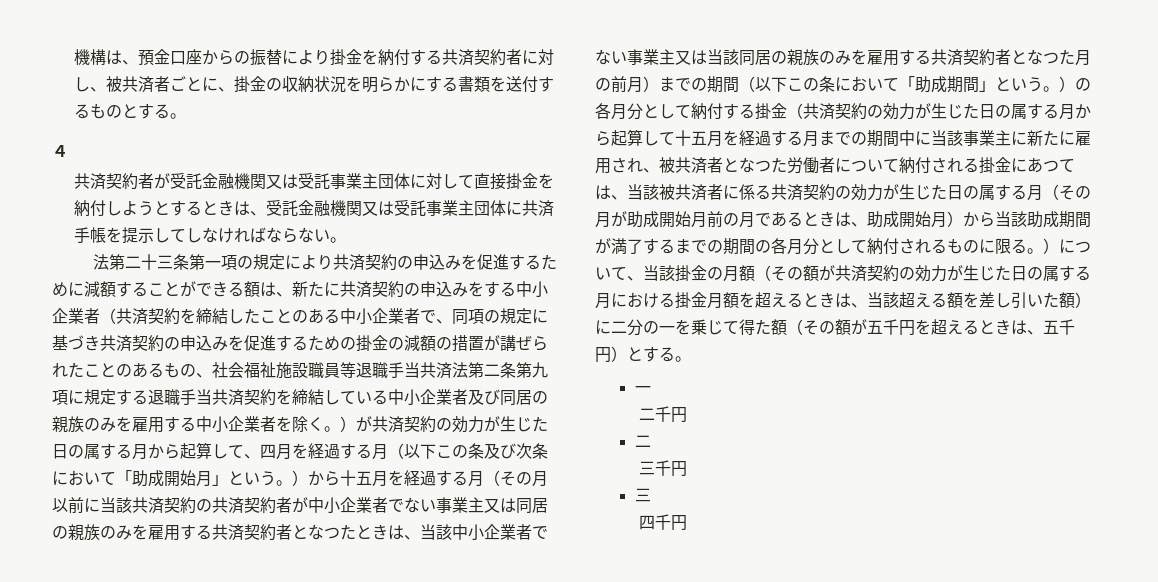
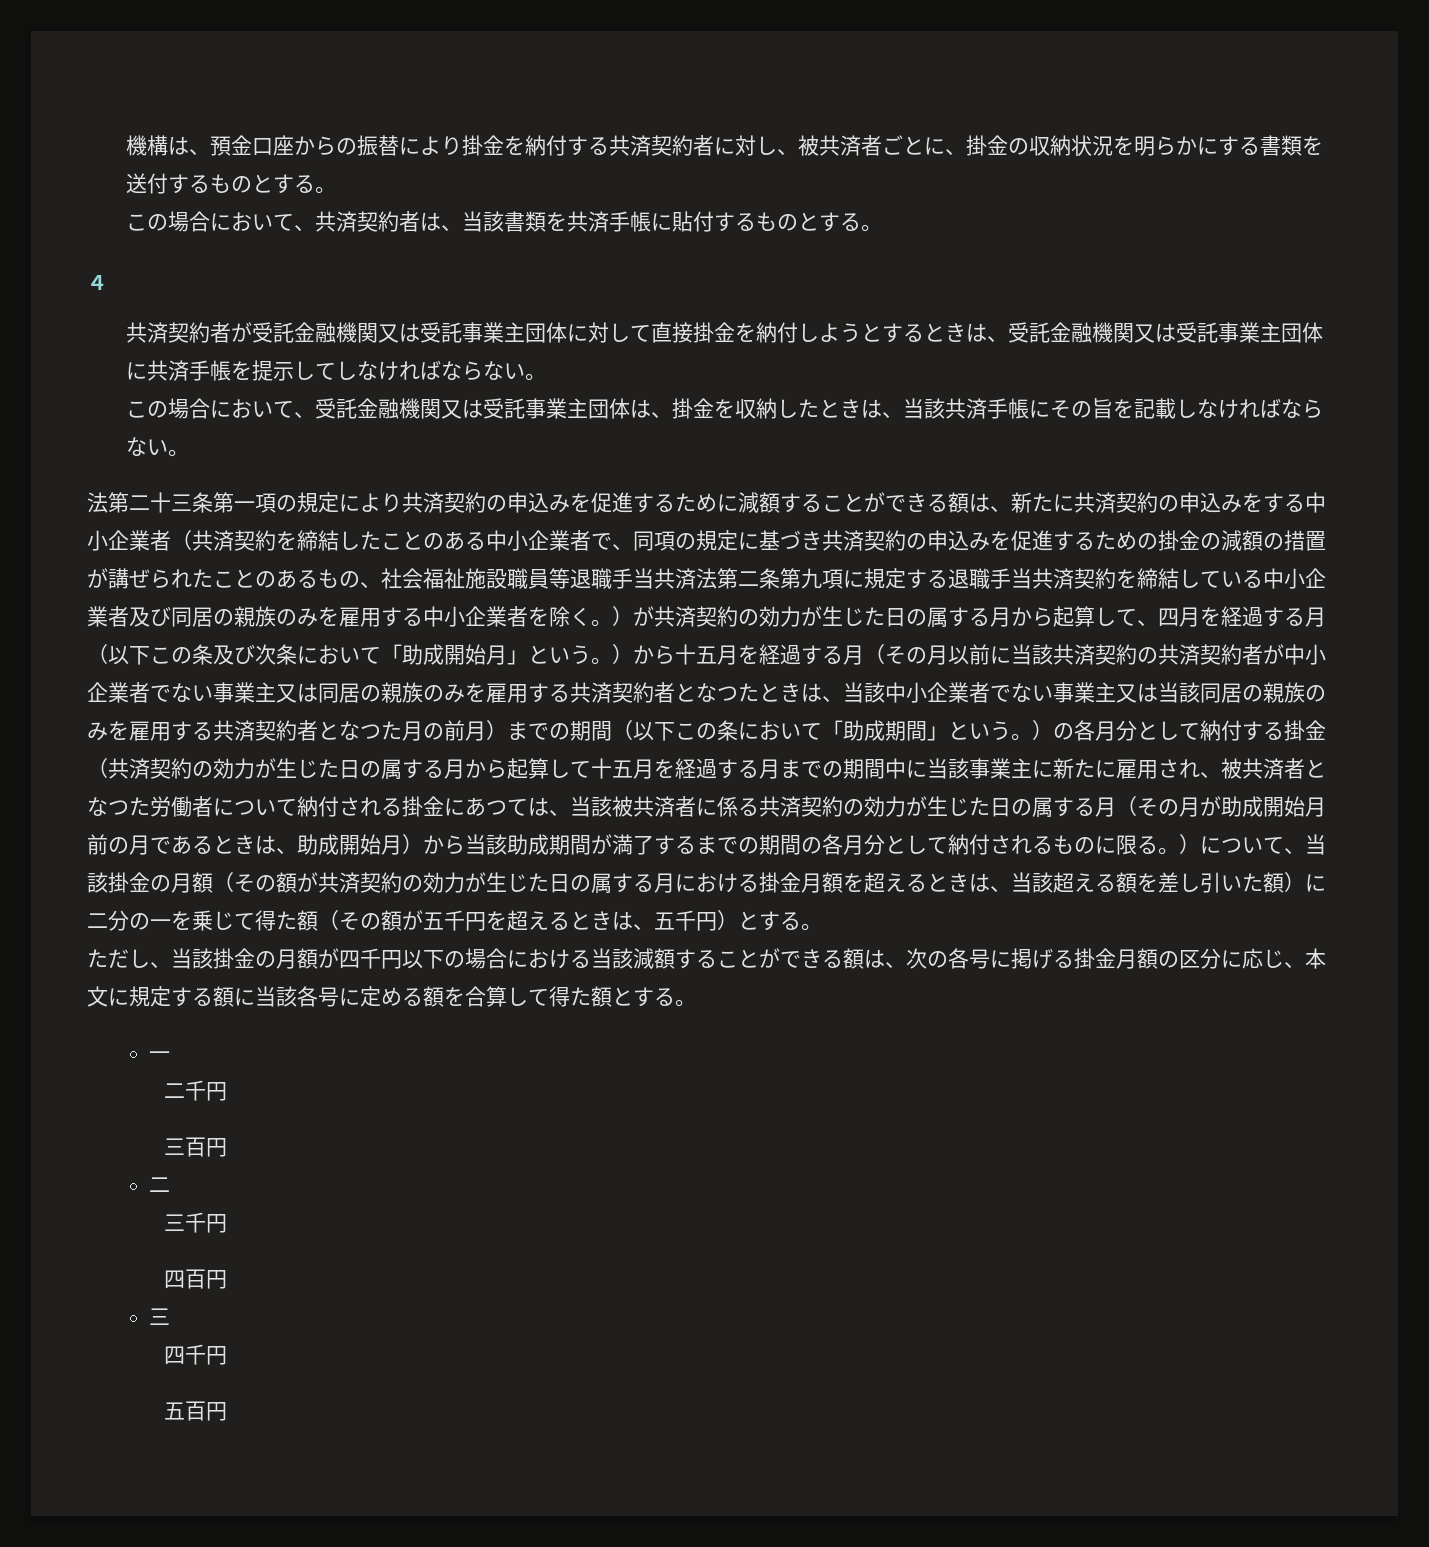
(187, 116) none -> [125,211,882,232] // この場合において、共済契約者は、当該書類を共済手帳に貼付するものとする。
(347, 240) none -> [125,398,1323,419] [125,437,189,457] // この場合において、受託金融機関又は受託事業主団体は、掛金を収納したときは、当該共済手帳にその旨を記載しなければならない。
(691, 359) none -> [87,948,1326,969] [87,986,696,1007] // ただし、当該掛金の月額が四千円以下の場合における当該減額することができる額は、次の各号に掲げる掛金月額の区分に応じ、本文に規定する額に当該各号に定める額を合算して得た額とする。
(688, 415) none -> [164,1137,228,1157] // 三百円
(688, 469) none -> [164,1269,228,1289] // 四百円
(688, 523) none -> [164,1401,228,1421] // 五百円

